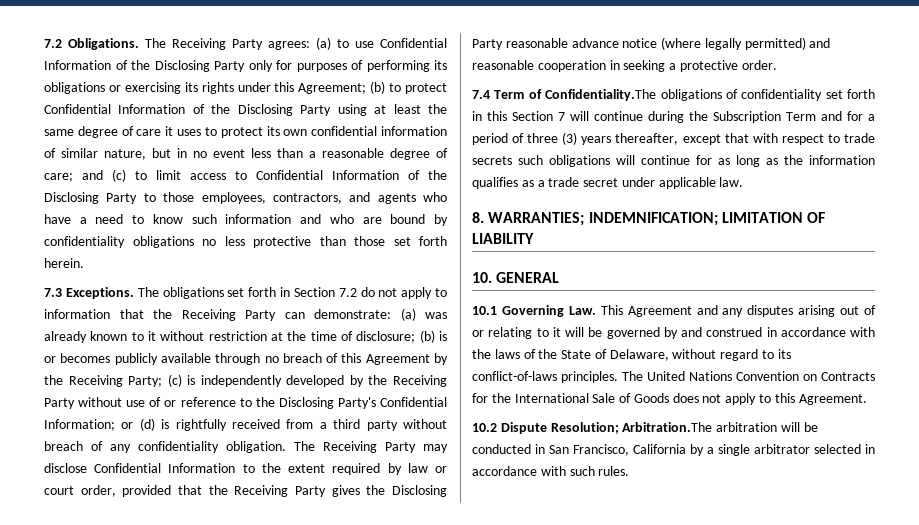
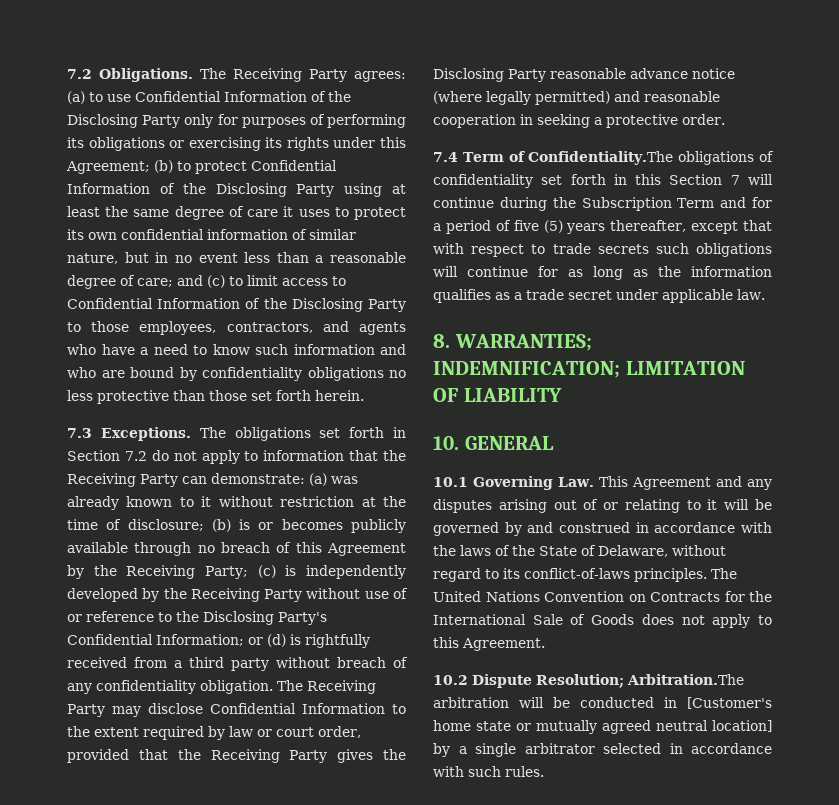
[527,132,578,145] three (3) -> [513,220,563,233] five (5)
[549,444,686,456] San Francisco, California -> [687,697,772,709] [433,720,772,734] [Customer's home state or mutually agreed neutral location]

